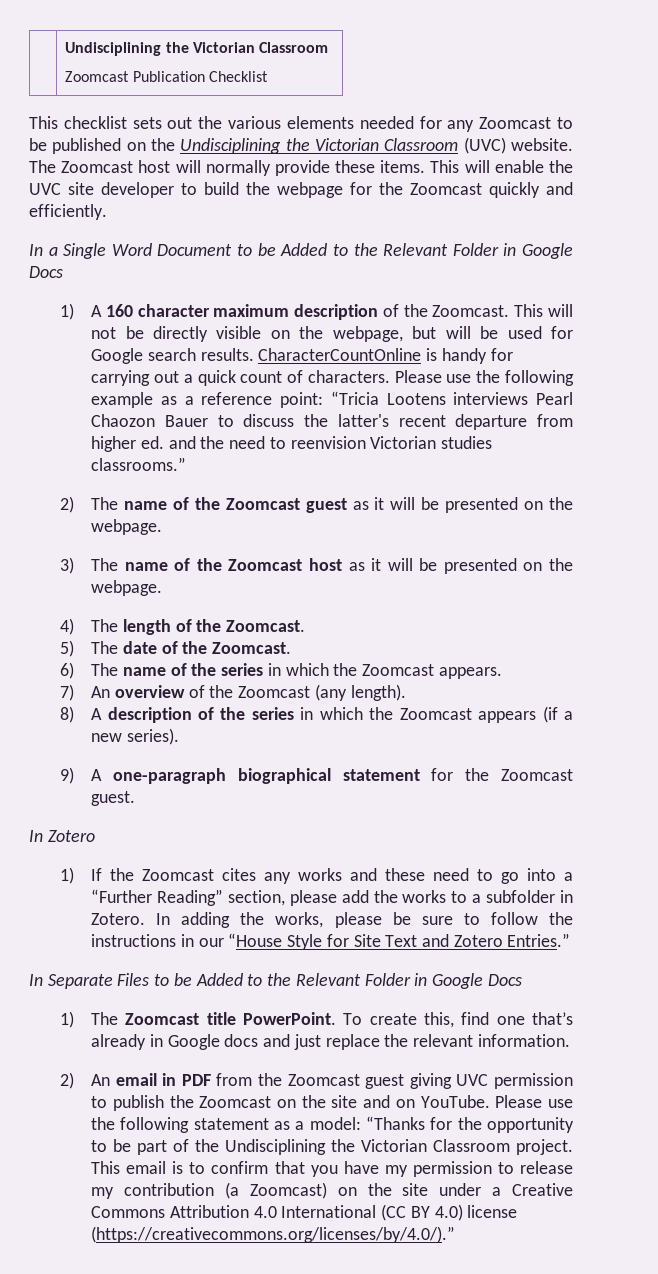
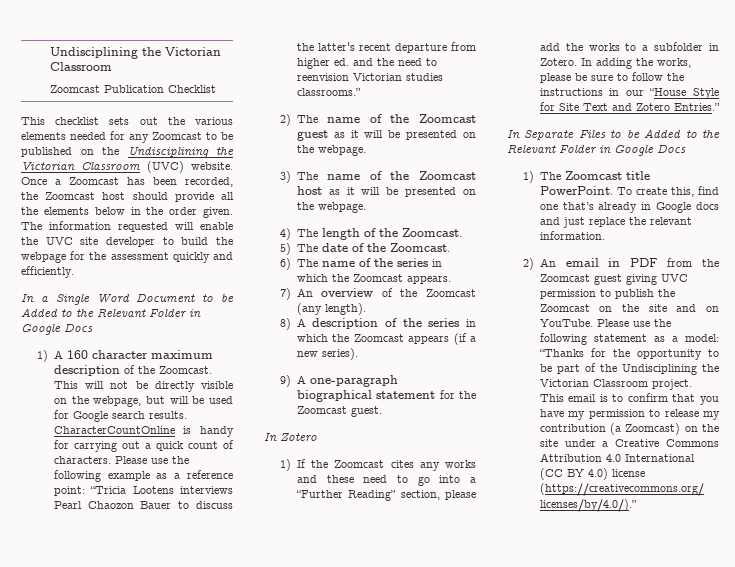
[29,160,460,176] The Zoomcast host will normally provide these items. This -> [21,177,233,187] [21,192,234,202] [21,207,233,218] [21,221,168,232] Once a Zoomcast has been recorded, the Zoomcast host should provide all the elements below in the order given. The information requested
[410,183,482,195] Zoomcast -> [110,252,169,260] assessment

